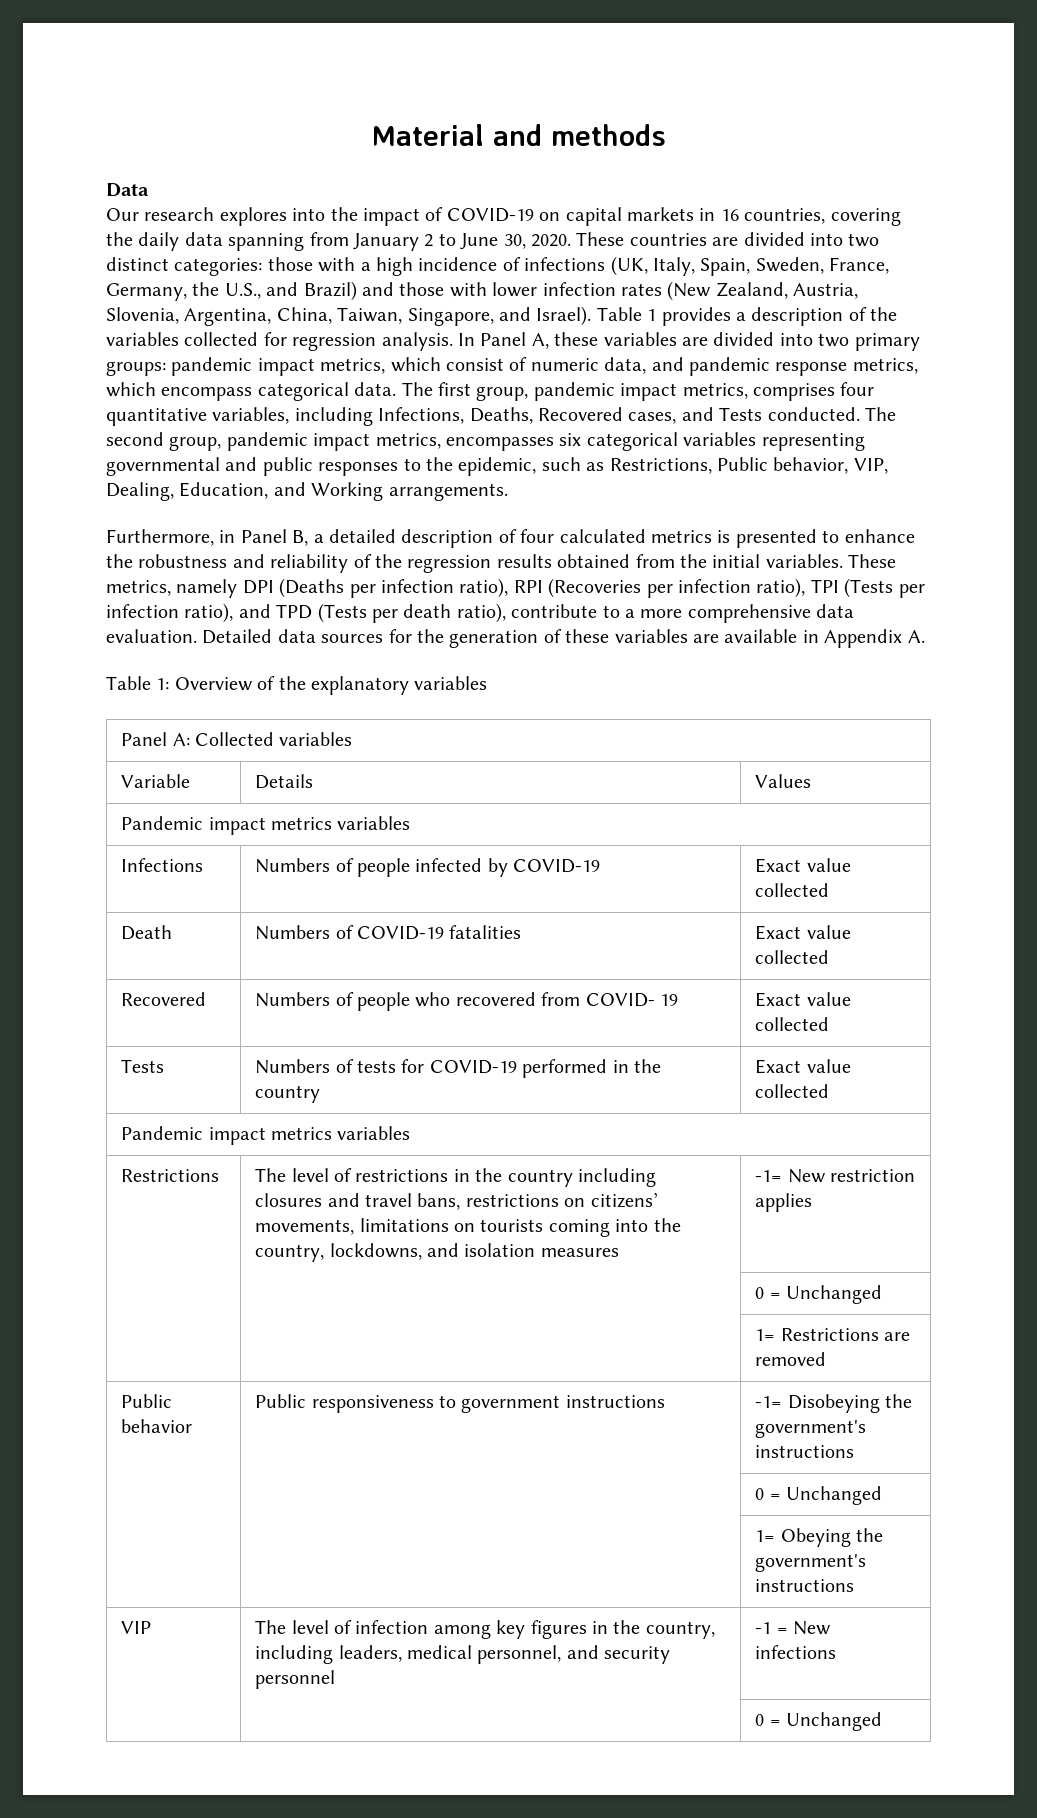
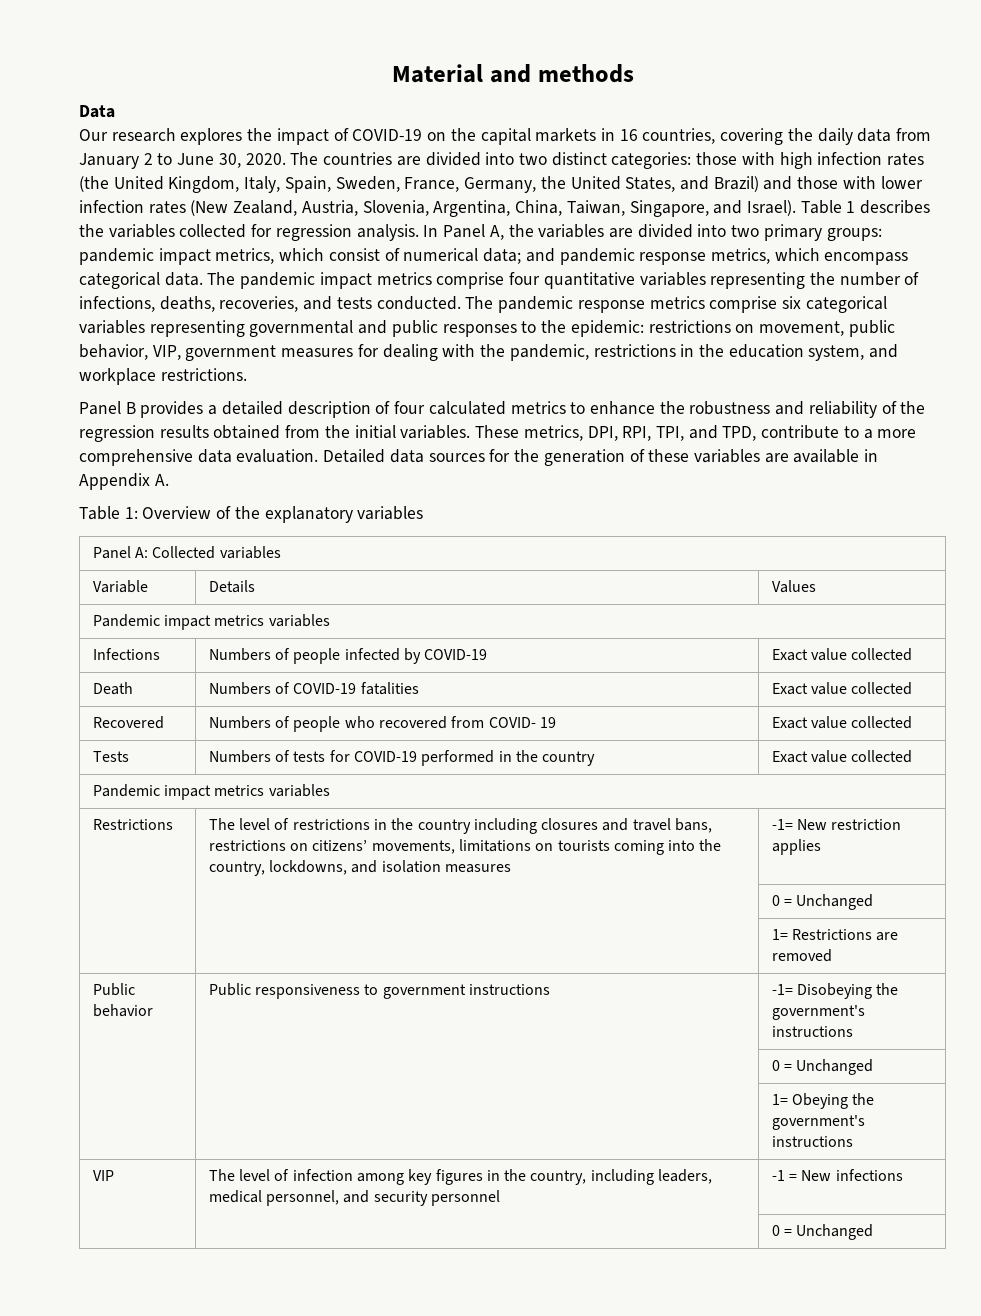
[292,208,326,221] into -> (243, 136) none
(561, 216) none -> [450,128,476,141] the
[228,233,305,251] spanning -> (892, 135) none
[576,232,625,246] These -> [290,152,319,165] The
[360,256,648,276] a high incidence of infections (UK, -> [779,152,925,169] [79,176,240,193] high infection rates (the United Kingdom,
[224,283,261,299] U.S., -> [570,176,676,192] United States,
[661,307,867,326] provides a description of -> [860,200,931,214] describes
[554,332,599,346] these -> [508,224,534,237] the
[530,357,647,374] numeric data, -> [403,248,522,264] numerical data;
[438,382,875,401] [106,407,896,426] [106,432,554,451] first group, pandemic impact metrics, comprises four quantitative variables, including Infections, Deaths, Recovered cases, and Tests conducted. The second group, pandemic impact metrics, encompasses -> [240,272,920,289] [79,296,778,313] pandemic impact metrics comprise four quantitative variables representing the number of infections, deaths, recoveries, and tests conducted. The pandemic response metrics comprise
[458,457,888,476] [106,482,508,501] [106,529,309,546] epidemic, such as Restrictions, Public behavior, VIP, Dealing, Education, and Working arrangements. // Furthermore, in Panel B, -> [570,320,895,337] [79,344,899,361] [79,368,247,385] [79,401,204,418] epidemic: restrictions on movement, public behavior, VIP, government measures for dealing with the pandemic, restrictions in the education system, and workplace restrictions. // Panel B provides
[717,529,817,548] is presented -> (566, 407) none
[176,578,925,598] [106,603,506,623] namely DPI (Deaths per infection ratio), RPI (Recoveries per infection ratio), TPI (Tests per infection ratio), and TPD (Tests per death ratio), -> [587,425,757,441] DPI, RPI, TPI, and TPD,

